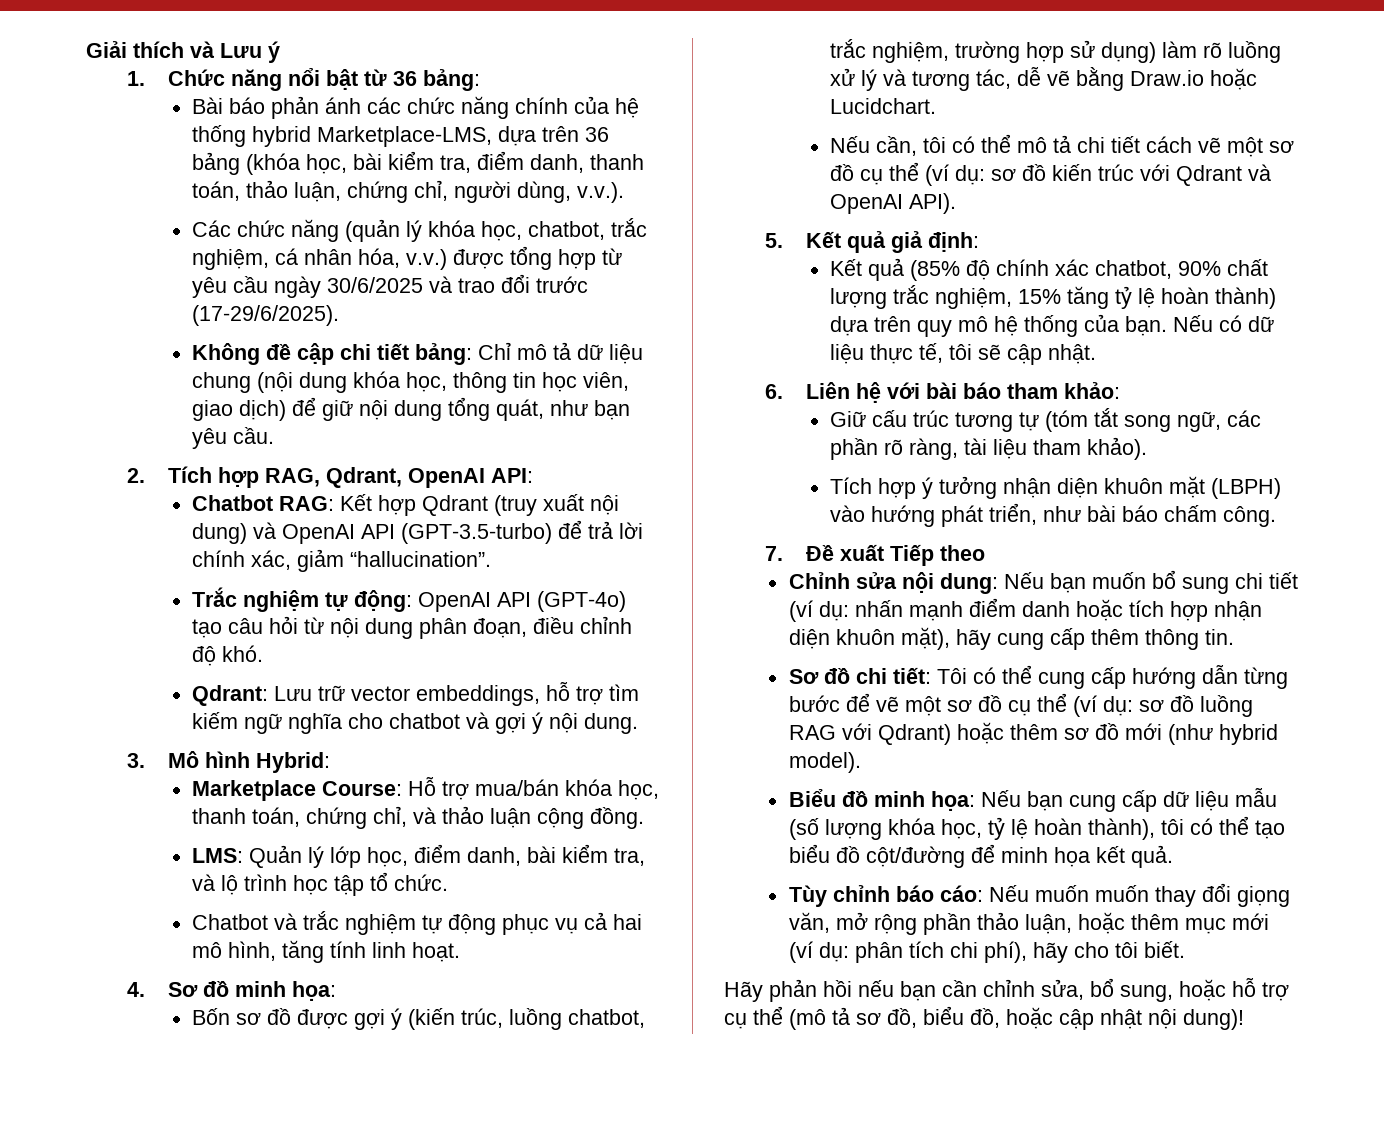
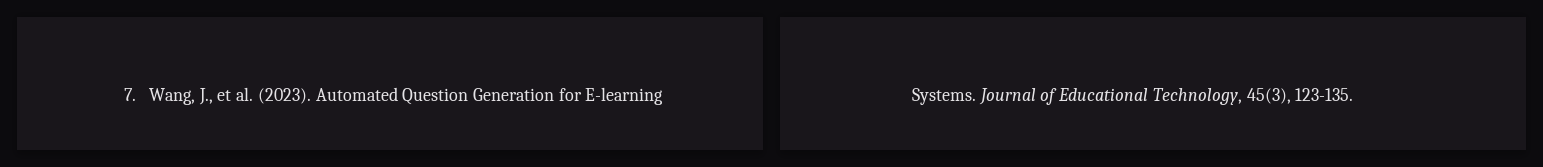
[86,41,280,63] [127,68,481,91] [192,96,640,119] [192,125,610,147] [192,151,645,175] [192,180,625,203] [192,218,648,242] [192,246,623,270] [192,274,589,298] [192,305,340,326] [192,342,644,365] [192,371,630,393] [192,397,631,421] [192,427,275,449] [127,466,534,488] [192,494,620,516] [192,520,644,544] [192,549,492,572] [192,587,627,612] [192,616,633,639] [192,645,264,666] [192,682,640,706] [192,712,639,734] [127,751,331,773] [192,777,660,801] [192,806,645,829] [192,844,646,868] [192,872,449,896] [192,911,643,935] [192,940,461,963] [127,981,337,1001] [192,1008,646,1030] [830,39,1282,63] [830,67,1258,91] [830,98,937,114] [830,134,1295,157] [830,162,1272,186] [830,193,957,214] [765,231,980,253] [830,258,1269,281] [830,285,1277,309] [830,314,1275,337] [830,343,1097,365] [765,382,1121,403] [830,408,1262,432] [830,437,1148,460] [830,476,1282,499] [830,503,1277,527] [765,544,986,566] [788,570,1298,594] [788,598,1262,622] [788,627,1234,650] [788,665,1288,689] [788,693,1253,717] [788,722,1278,745] [788,752,861,773] [788,788,1277,812] [788,816,1285,840] [788,844,1173,868] [788,883,1290,907] [788,912,1269,935] [788,941,1185,963] [724,978,1289,1002] [724,1006,1244,1030] Giải thích và Lưu ý // 1. Chức năng nổi bật từ 36 bảng: // Bài báo phản ánh các chức năng chính của hệ thống hybrid Marketplace-LMS, dựa trên 36 bảng (khóa học, bài kiểm tra, điểm danh, thanh toán, thảo luận, chứng chỉ, người dùng, v.v.). // Các chức năng (quản lý khóa học, chatbot, trắc nghiệm, cá nhân hóa, v.v.) được tổng hợp từ yêu cầu ngày 30/6/2025 và trao đổi trước (17-29/6/2025). // Không đề cập chi tiết bảng: Chỉ mô tả dữ liệu chung (nội dung khóa học, thông tin học viên, giao dịch) để giữ nội dung tổng quát, như bạn yêu cầu. // 2. Tích hợp RAG, Qdrant, OpenAI API: // Chatbot RAG: Kết hợp Qdrant (truy xuất nội dung) và OpenAI API (GPT-3.5-turbo) để trả lời chính xác, giảm “hallucination”. // Trắc nghiệm tự động: OpenAI API (GPT-4o) tạo câu hỏi từ nội dung phân đoạn, điều chỉnh độ khó. // Qdrant: Lưu trữ vector embeddings, hỗ trợ tìm kiếm ngữ nghĩa cho chatbot và gợi ý nội dung. // 3. Mô hình Hybrid: // Marketplace Course: Hỗ trợ mua/bán khóa học, thanh toán, chứng chỉ, và thảo luận cộng đồng. // LMS: Quản lý lớp học, điểm danh, bài kiểm tra, và lộ trình học tập tổ chức. // Chatbot và trắc nghiệm tự động phục vụ cả hai mô hình, tăng tính linh hoạt. // 4. Sơ đồ minh họa: // Bốn sơ đồ được gợi ý (kiến trúc, luồng chatbot, trắc nghiệm, trường hợp sử dụng) làm rõ luồng xử lý và tương tác, dễ vẽ bằng Draw.io hoặc Lucidchart. // Nếu cần, tôi có thể mô tả chi tiết cách vẽ một sơ đồ cụ thể (ví dụ: sơ đồ kiến trúc với Qdrant và OpenAI API). // 5. Kết quả giả định: // Kết quả (85% độ chính xác chatbot, 90% chất lượng trắc nghiệm, 15% tăng tỷ lệ hoàn thành) dựa trên quy mô hệ thống của bạn. Nếu có dữ liệu thực tế, tôi sẽ cập nhật. // 6. Liên hệ với bài báo tham khảo: // Giữ cấu trúc tương tự (tóm tắt song ngữ, các phần rõ ràng, tài liệu tham khảo). // Tích hợp ý tưởng nhận diện khuôn mặt (LBPH) vào hướng phát triển, như bài báo chấm công. // 7. Đề xuất Tiếp theo // Chỉnh sửa nội dung: Nếu bạn muốn bổ sung chi tiết (ví dụ: nhấn mạnh điểm danh hoặc tích hợp nhận diện khuôn mặt), hãy cung cấp thêm thông tin. // Sơ đồ chi tiết: Tôi có thể cung cấp hướng dẫn từng bước để vẽ một sơ đồ cụ thể (ví dụ: sơ đồ luồng RAG với Qdrant) hoặc thêm sơ đồ mới (như hybrid model). // Biểu đồ minh họa: Nếu bạn cung cấp dữ liệu mẫu (số lượng khóa học, tỷ lệ hoàn thành), tôi có thể tạo biểu đồ cột/đường để minh họa kết quả. // Tùy chỉnh báo cáo: Nếu muốn muốn thay đổi giọng văn, mở rộng phần thảo luận, hoặc thêm mục mới (ví dụ: phân tích chi phí), hãy cho tôi biết. // Hãy phản hồi nếu bạn cần chỉnh sửa, bổ sung, hoặc hỗ trợ cụ thể (mô tả sơ đồ, biểu đồ, hoặc cập nhật nội dung)! -> [124,87,1354,105] 7. Wang, J., et al. (2023). Automated Question Generation for E-learning Systems. Journal of Educational Technology, 45(3), 123-135.

